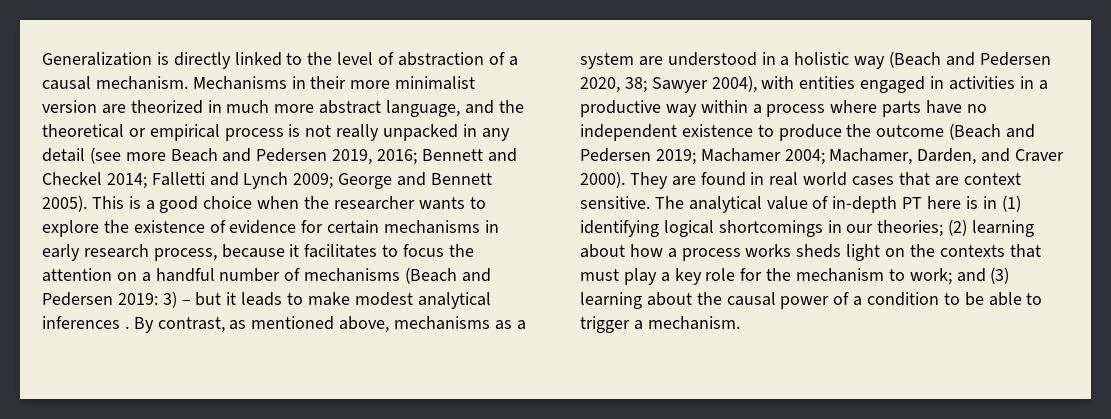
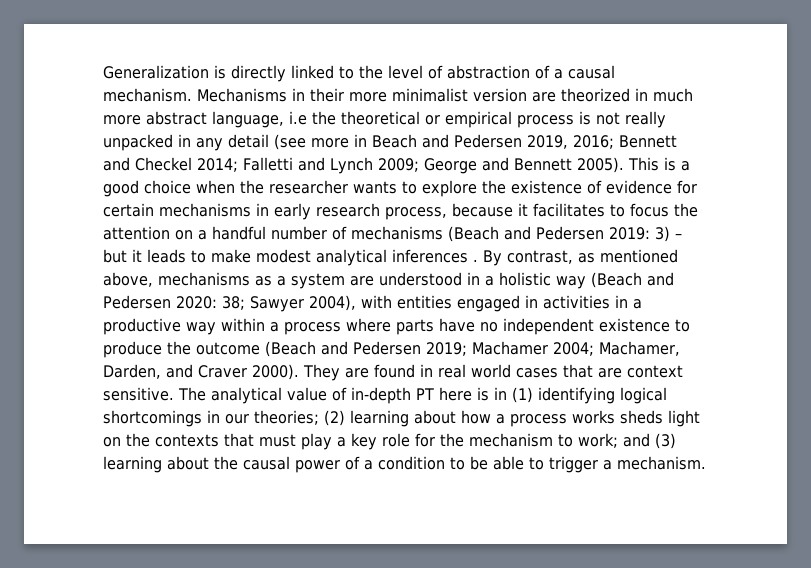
[464,100,494,114] and -> [289,111,307,125] i.e
(166, 156) none -> [354,134,367,147] in
[580,77,620,93] 2020, -> [176,296,217,309] 2020:

